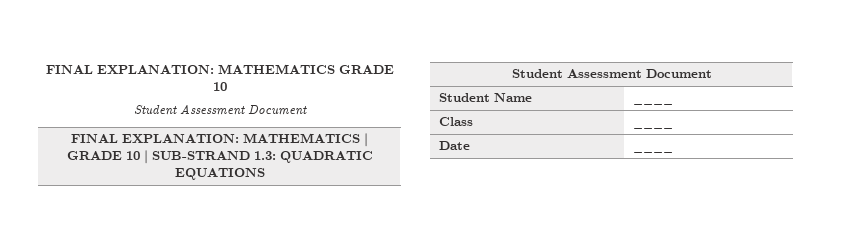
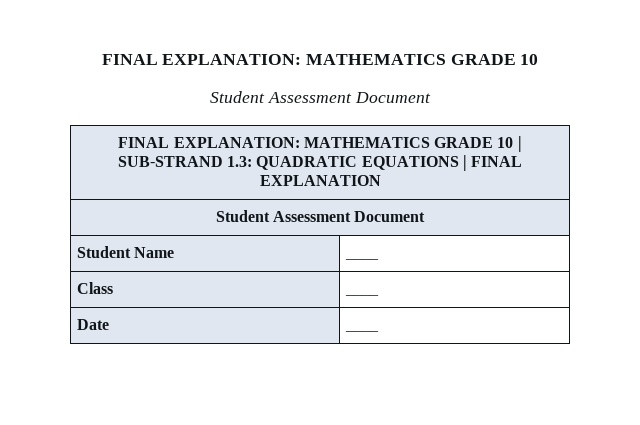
[364,133,368,147] | -> (430, 142) none
(265, 174) none -> [462,155,523,171] [259,175,381,186] | FINAL EXPLANATION

